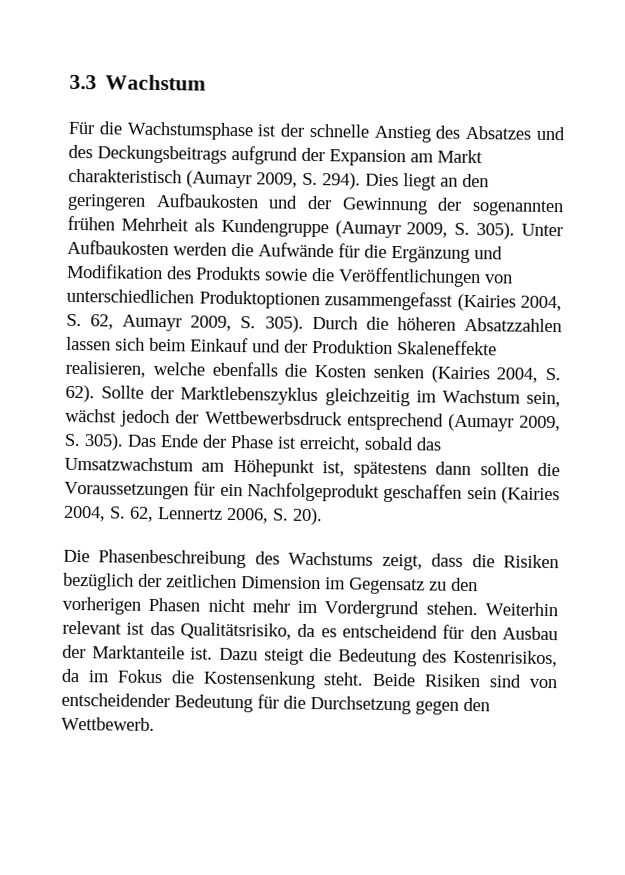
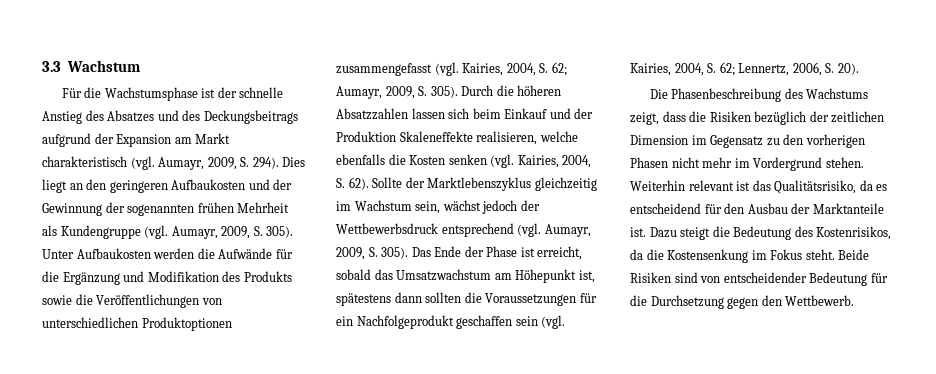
[186,170,252,189] (Aumayr -> [130,156,205,170] (vgl. Aumayr,
[334,220,401,239] (Aumayr -> [144,225,218,239] (vgl. Aumayr,
[456,293,562,312] [66,313,183,332] (Kairies 2004, S. 62, Aumayr -> [434,62,567,76] [336,86,382,99] (vgl. Kairies, 2004, S. 62; Aumayr,
[430,365,490,384] (Kairies -> [490,154,559,168] (vgl. Kairies,
[447,413,514,432] (Aumayr -> [517,223,591,237] (vgl. Aumayr,
[500,486,560,505] [63,505,223,522] (Kairies 2004, S. 62, Lennertz -> [541,315,566,329] [630,62,790,76] (vgl. Kairies, 2004, S. 62; Lennertz,
[87,669,316,690] im Fokus die Kostensenkung -> [646,249,803,263] die Kostensenkung im Fokus

